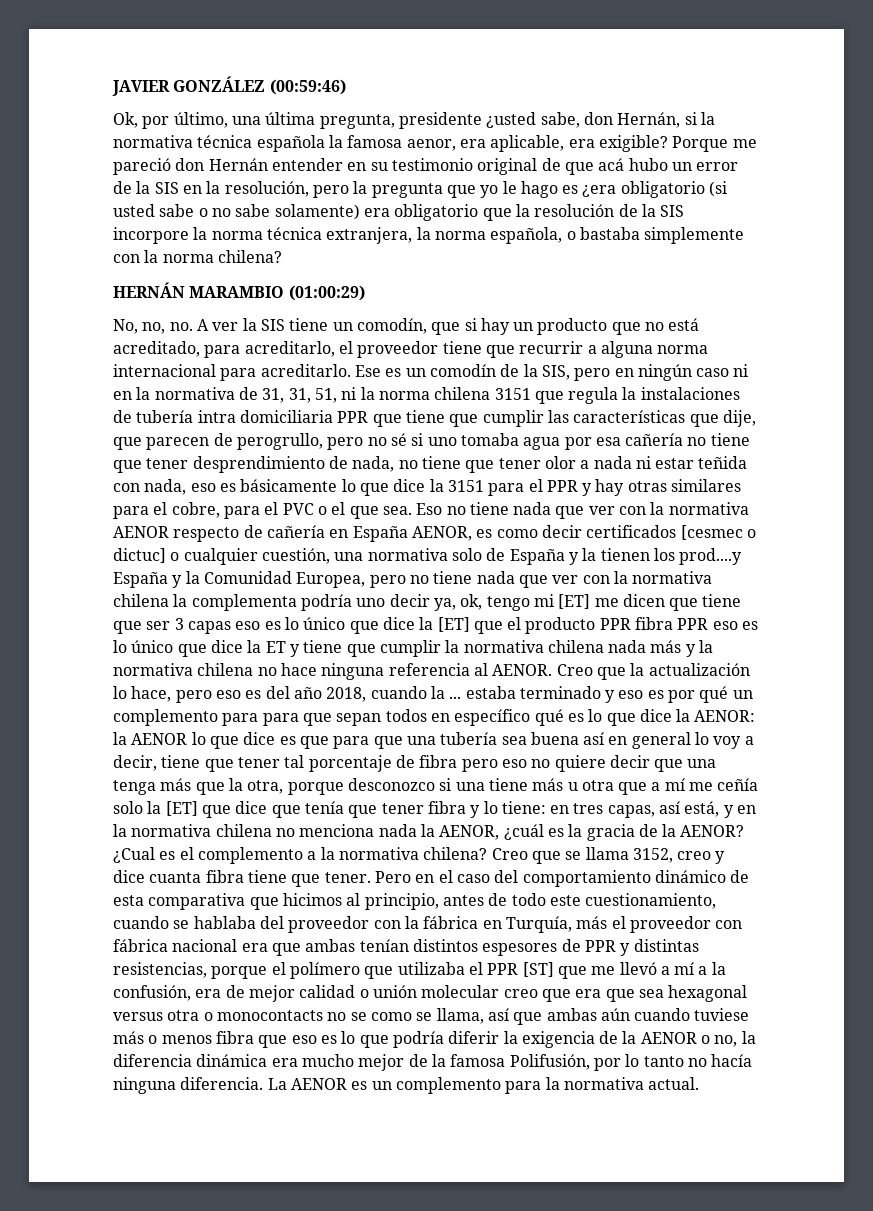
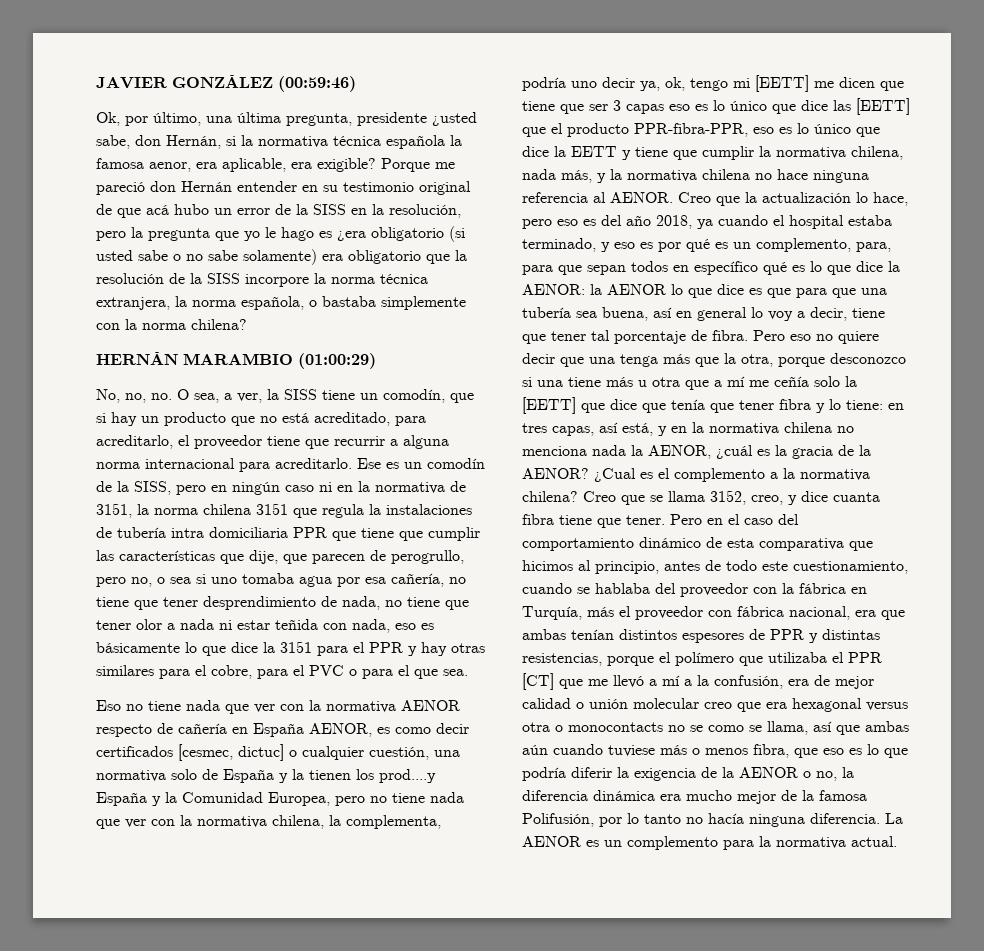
[154,182,179,194] SIS -> [313,204,346,215] SISS
[660,205,685,217] SIS -> [207,273,240,284] SISS
[196,318,285,331] A ver la SIS -> [177,389,317,403] O sea, a ver, la SISS
[541,365,570,380] SIS, -> [134,481,171,495] SISS,
[262,387,357,403] 31, 31, 51, ni -> [96,503,132,518] 3151,
[367,433,407,446] no sé -> [131,577,191,587] no, o sea
[625,433,684,446] cañería -> [391,573,444,587] cañería,
(327, 510) none -> [362,669,393,679] para
(412, 510) none -> (468, 672) //
[680,525,756,540] [cesmec o -> [178,744,233,761] [cesmec,
[113,594,297,611] chilena la complementa -> [272,815,441,829] chilena, la complementa,
[558,594,591,609] [ET] -> [755,75,809,92] [EETT]
[419,617,470,632] la [ET] -> [833,98,910,115] las [EETT]
[599,617,759,630] [113,640,286,657] PPR fibra PPR eso es lo único que dice la ET -> [634,123,880,137] [522,146,617,157] PPR-fibra-PPR, eso es lo único que dice la EETT
[547,640,682,653] chilena nada más -> [851,146,903,160] [522,169,592,183] chilena, nada más,
[370,686,601,699] cuando la ... estaba terminado -> [697,215,892,229] [522,238,596,252] ya cuando el hospital estaba terminado,
[732,690,753,699] [113,709,259,726] un complemento para -> [715,238,891,252] es un complemento, para,
[530,732,579,745] buena -> [602,307,648,321] buena,
[419,755,498,772] fibra pero -> [712,330,785,341] fibra. Pero
[165,801,198,816] [ET] -> [522,397,576,414] [EETT]
[677,851,712,860] creo -> [751,495,783,505] creo,
[172,939,238,952] nacional -> [789,606,850,620] nacional,
[522,962,554,977] [ST] -> [522,673,554,690] [CT]
[605,989,664,1002] que sea -> (787, 705) none
[215,1031,254,1044] fibra -> [753,744,789,758] fibra,

